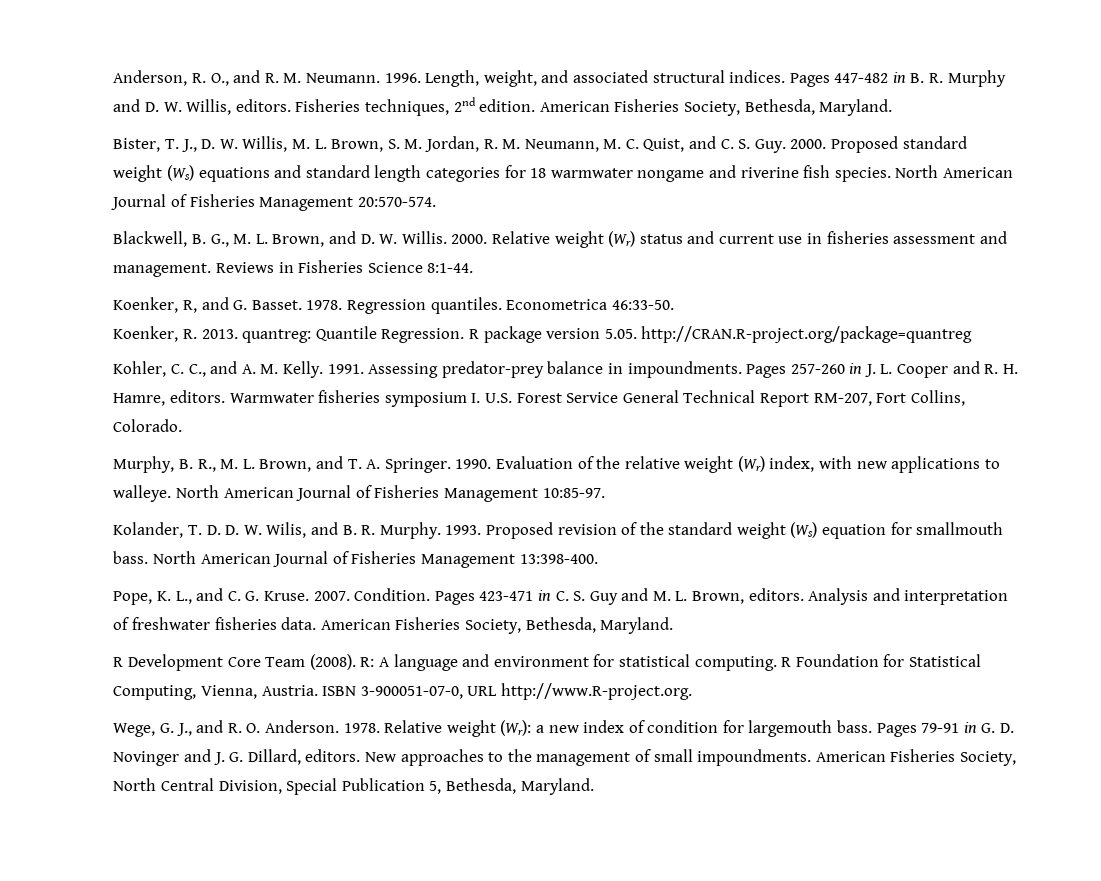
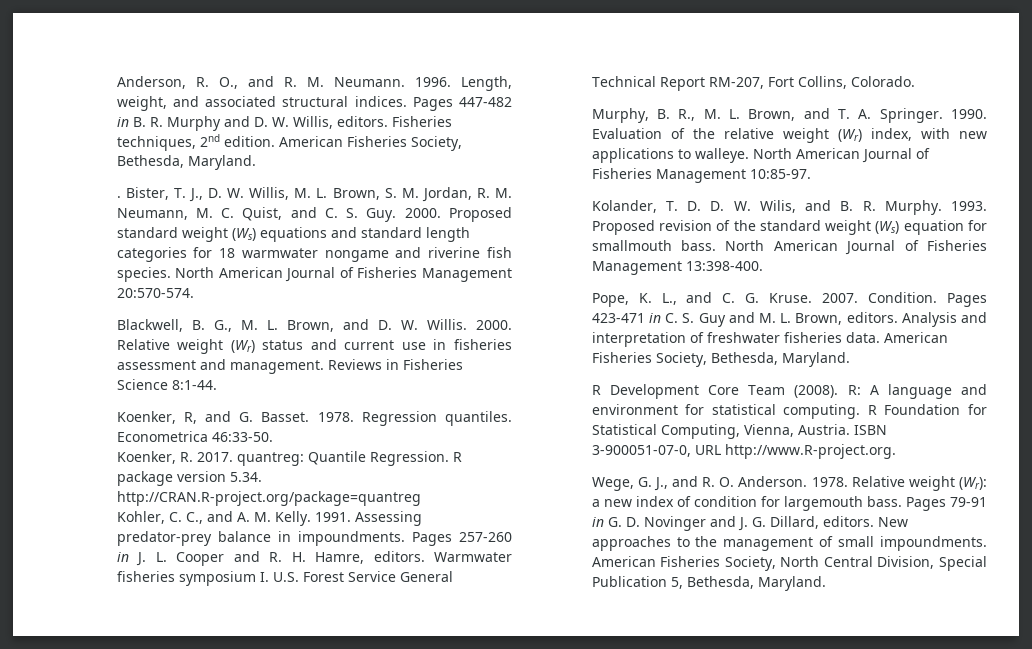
(893, 107) none -> [116,196,121,198] .
[201,329,238,339] 2013. -> [196,452,233,462] 2017.
[604,329,637,339] 5.05. -> [229,472,262,482] 5.34.

